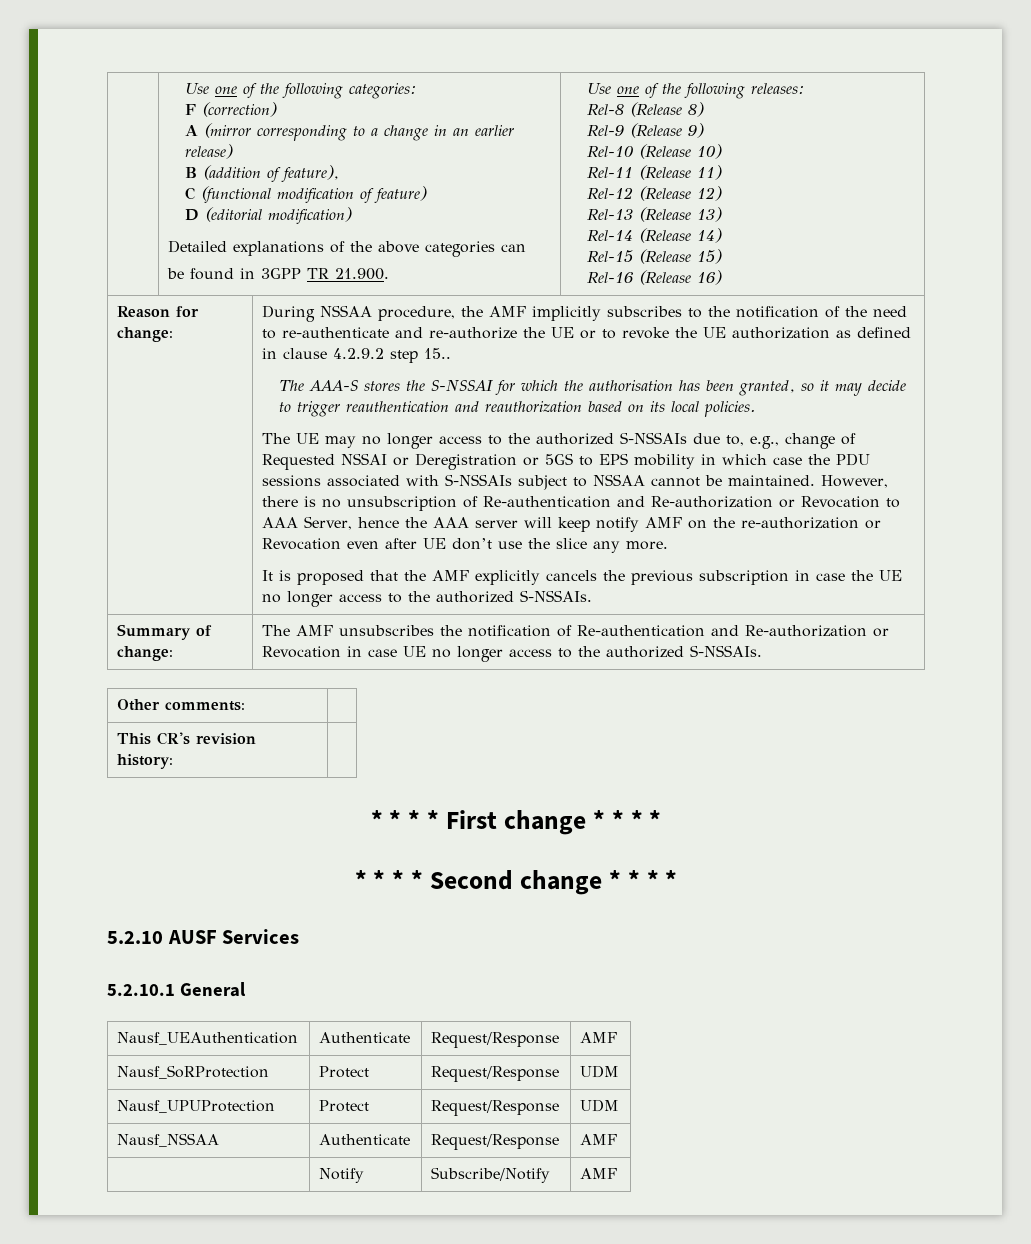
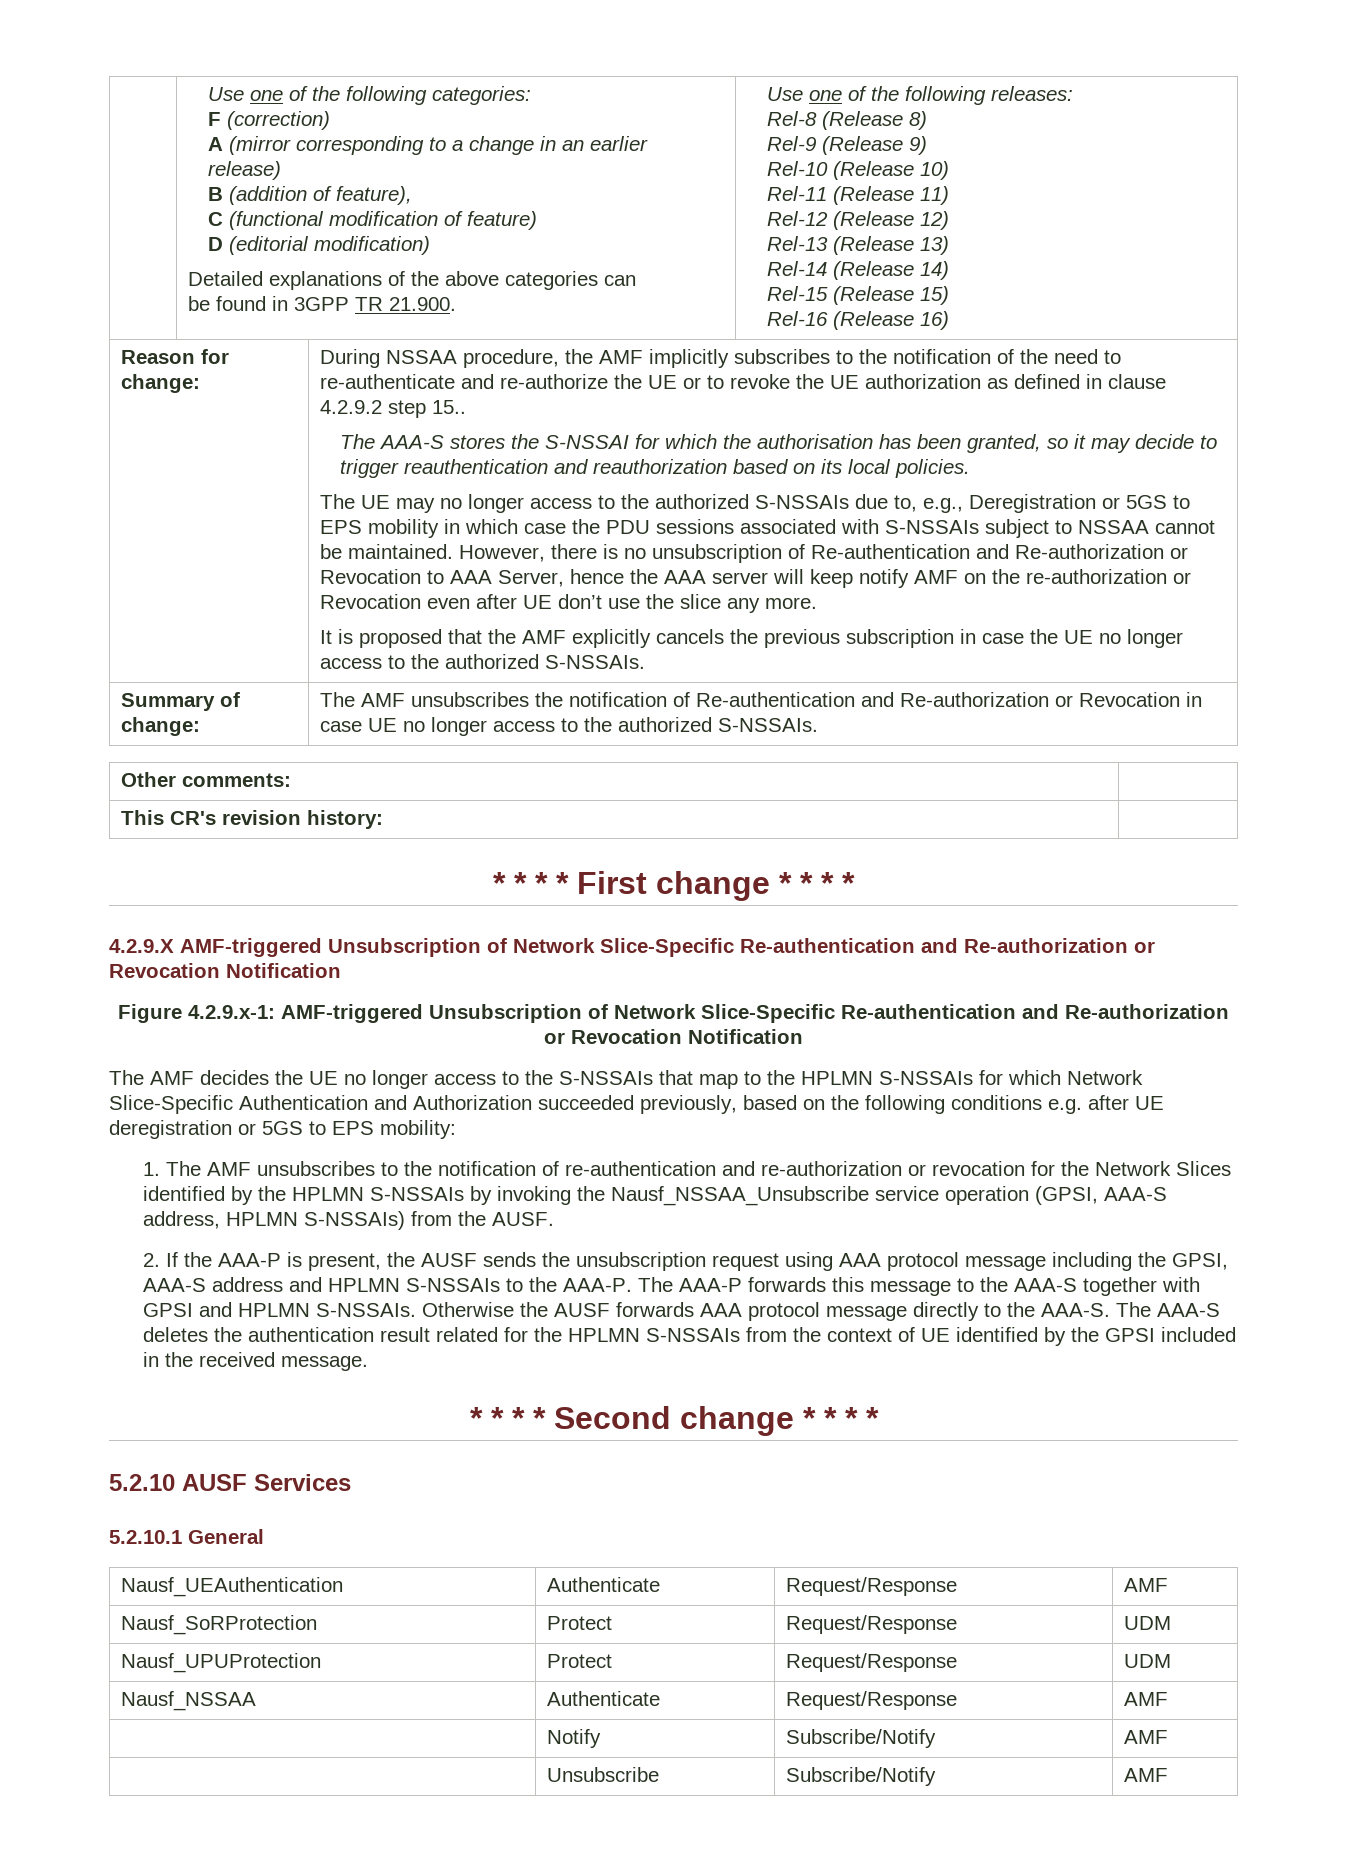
[785,433,857,449] [262,453,410,470] change of Requested NSSAI or -> (963, 505) none
(662, 819) none -> [109,938,1155,957] [109,963,341,978] [118,1004,1229,1023] [544,1029,803,1044] [109,1070,1143,1089] [109,1095,1164,1114] [109,1120,456,1139] [143,1161,1232,1176] [143,1186,1168,1206] [143,1211,555,1230] [143,1252,1229,1271] [143,1277,1201,1296] [143,1302,1221,1321] [143,1327,1237,1346] [143,1352,369,1371] // 4.2.9.X AMF-triggered Unsubscription of Network Slice-Specific Re-authentication and Re-authorization or Revocation Notification // Figure 4.2.9.x-1: AMF-triggered Unsubscription of Network Slice-Specific Re-authentication and Re-authorization or Revocation Notification // The AMF decides the UE no longer access to the S-NSSAIs that map to the HPLMN S-NSSAIs for which Network Slice-Specific Authentication and Authorization succeeded previously, based on the following conditions e.g. after UE deregistration or 5GS to EPS mobility: // 1. The AMF unsubscribes to the notification of re-authentication and re-authorization or revocation for the Network Slices identified by the HPLMN S-NSSAIs by invoking the Nausf_NSSAA_Unsubscribe service operation (GPSI, AAA-S address, HPLMN S-NSSAIs) from the AUSF. // 2. If the AAA-P is present, the AUSF sends the unsubscription request using AAA protocol message including the GPSI, AAA-S address and HPLMN S-NSSAIs to the AAA-P. The AAA-P forwards this message to the AAA-S together with GPSI and HPLMN S-NSSAIs. Otherwise the AUSF forwards AAA protocol message directly to the AAA-S. The AAA-S deletes the authentication result related for the HPLMN S-NSSAIs from the context of UE identified by the GPSI included in the received message.
(618, 1173) none -> [546,1767,659,1782] [785,1767,936,1786] [1123,1768,1168,1782] // | Unsubscribe | Subscribe/Notify | AMF

